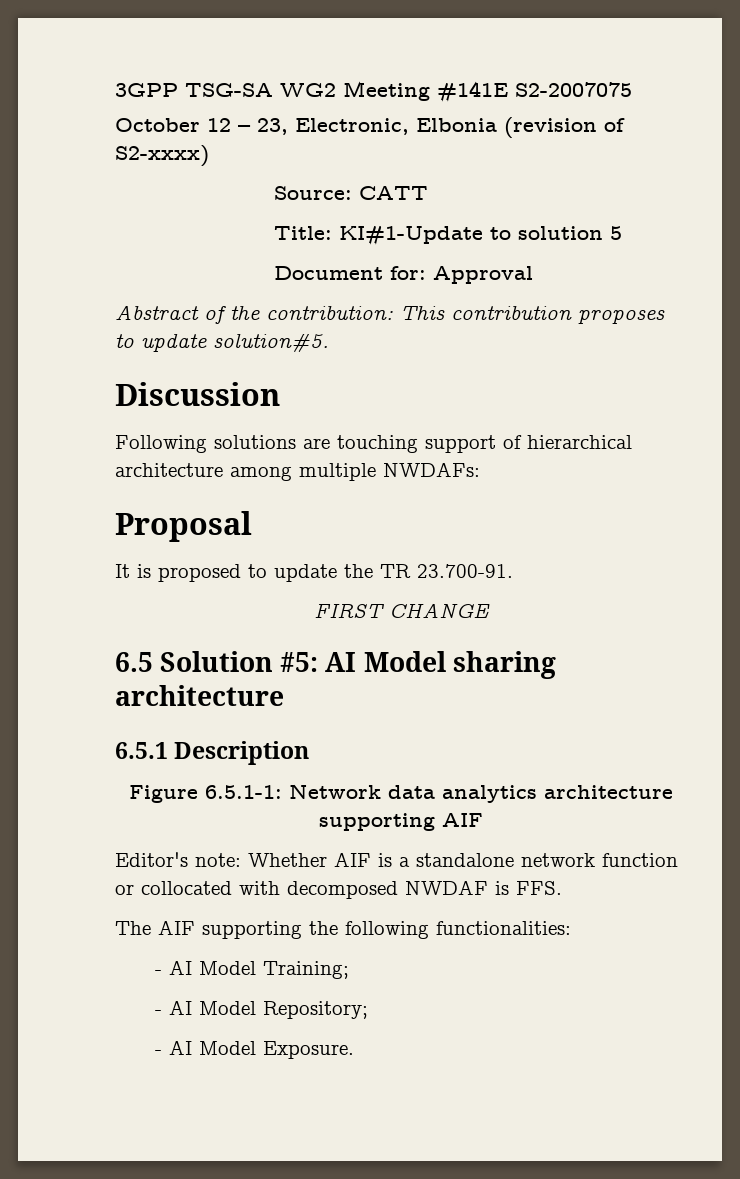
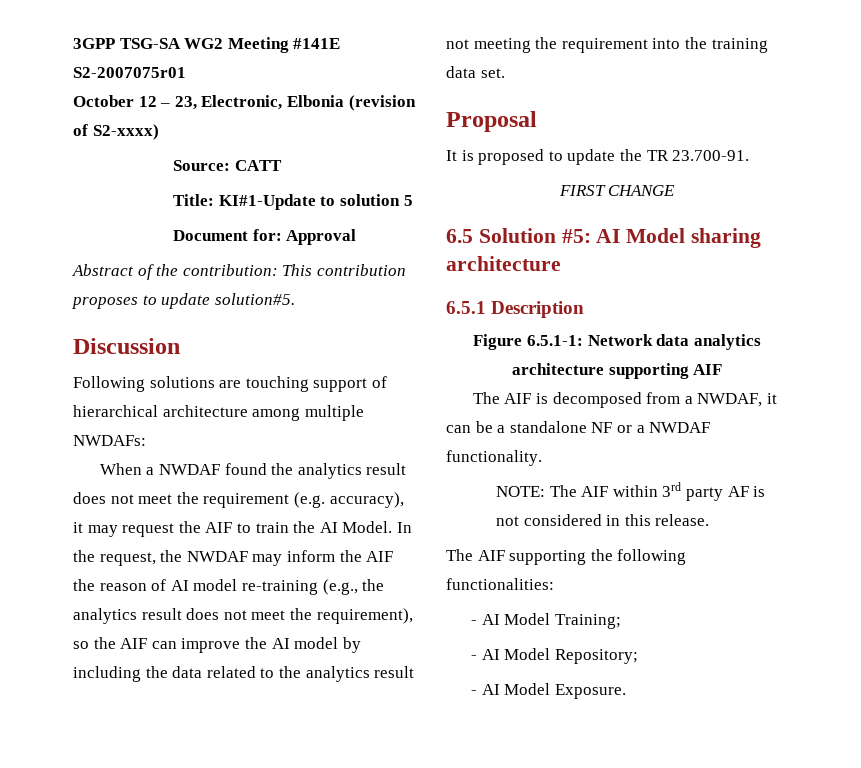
[515,82,632,97] S2-2007075 -> [73,67,186,78] S2-2007075r01
(480, 469) none -> [99,463,407,479] [73,492,404,508] [73,521,412,537] [73,550,394,566] [73,579,385,595] [73,608,413,624] [73,637,361,653] [73,666,415,682] [446,37,768,53] [446,66,505,78] // When a NWDAF found the analytics result does not meet the requirement (e.g. accuracy), it may request the AIF to train the AI Model. In the request, the NWDAF may inform the AIF the reason of AI model re-training (e.g., the analytics result does not meet the requirement), so the AIF can improve the AI model by including the data related to the analytics result not meeting the requirement into the training data set.
[115,852,678,867] [115,880,562,899] Editor's note: Whether AIF is a standalone network function or collocated with decomposed NWDAF is FFS. -> [472,392,777,408] [446,421,711,433] [446,450,542,466] [496,482,766,501] [496,514,710,526] The AIF is decomposed from a NWDAF, it can be a standalone NF or a NWDAF functionality. // NOTE: The AIF within 3rd party AF is not considered in this release.

